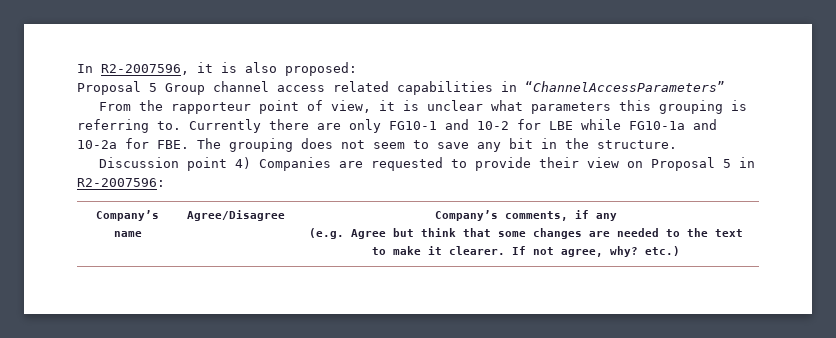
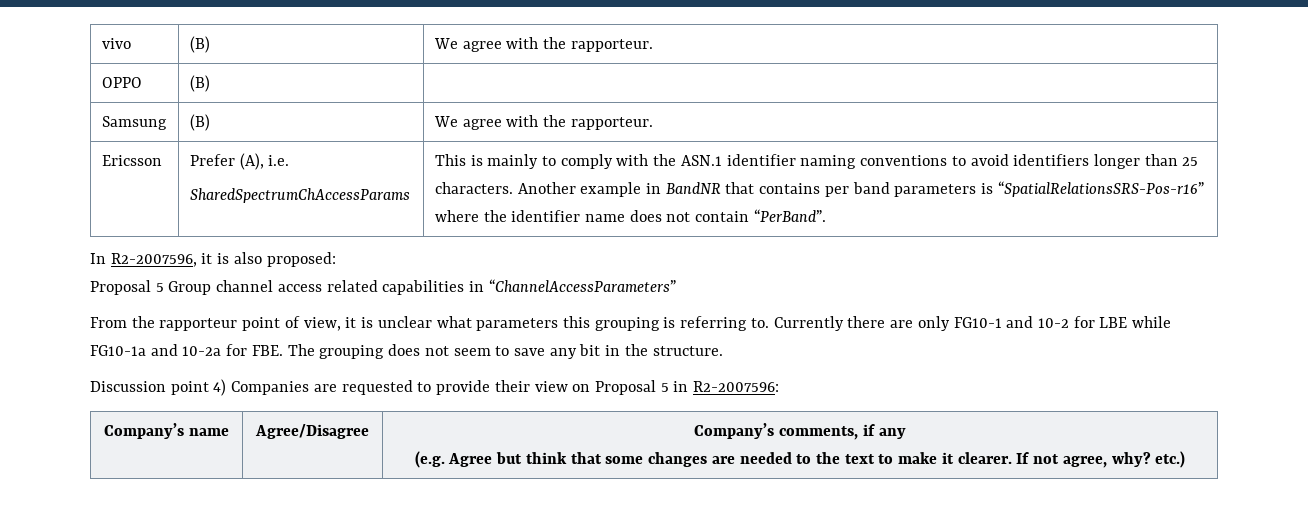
(77, 68) none -> [101,38,131,49] [189,36,210,53] [433,37,653,52] [101,77,142,88] [189,75,210,92] [101,116,167,130] [189,114,210,131] [433,115,653,130] [101,155,162,166] [189,153,290,170] [189,188,410,203] [434,154,1199,169] [434,181,1204,197] [434,209,826,222] vivo | (B) | We agree with the rapporteur. // OPPO | (B) | // Samsung | (B) | We agree with the rapporteur. // Ericsson | Prefer (A), i.e. // SharedSpectrumChAccessParams | This is mainly to comply with the ASN.1 identifier naming conventions to avoid identifiers longer than 25 characters. Another example in BandNR that contains per band parameters is “SpatialRelationsSRS-Pos-r16” where the identifier name does not contain “PerBand”. //

